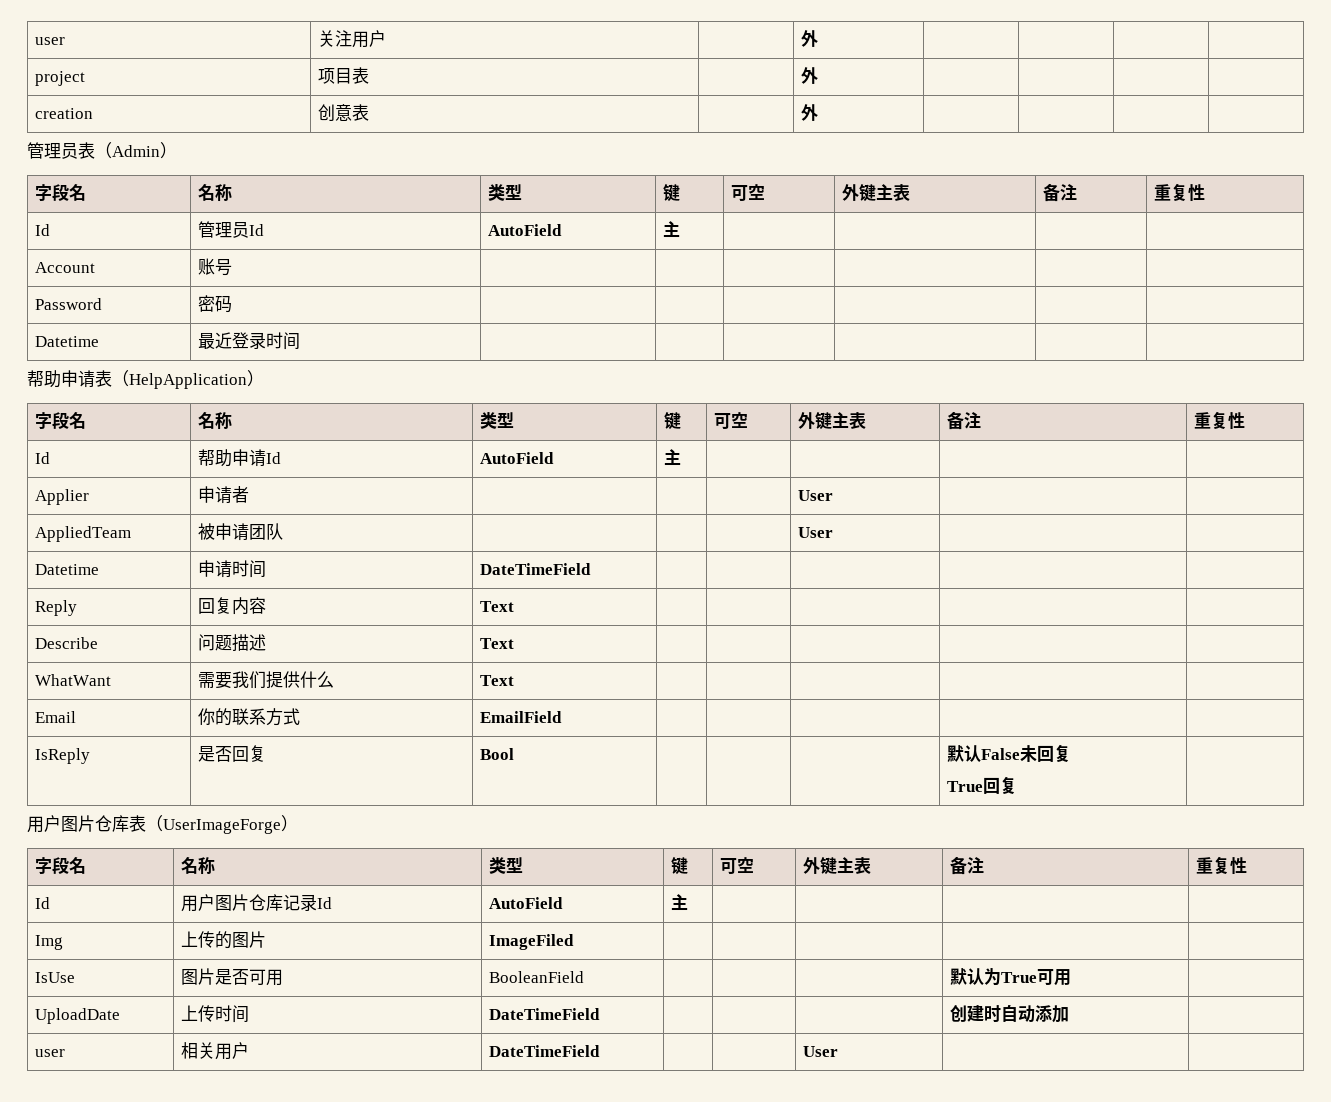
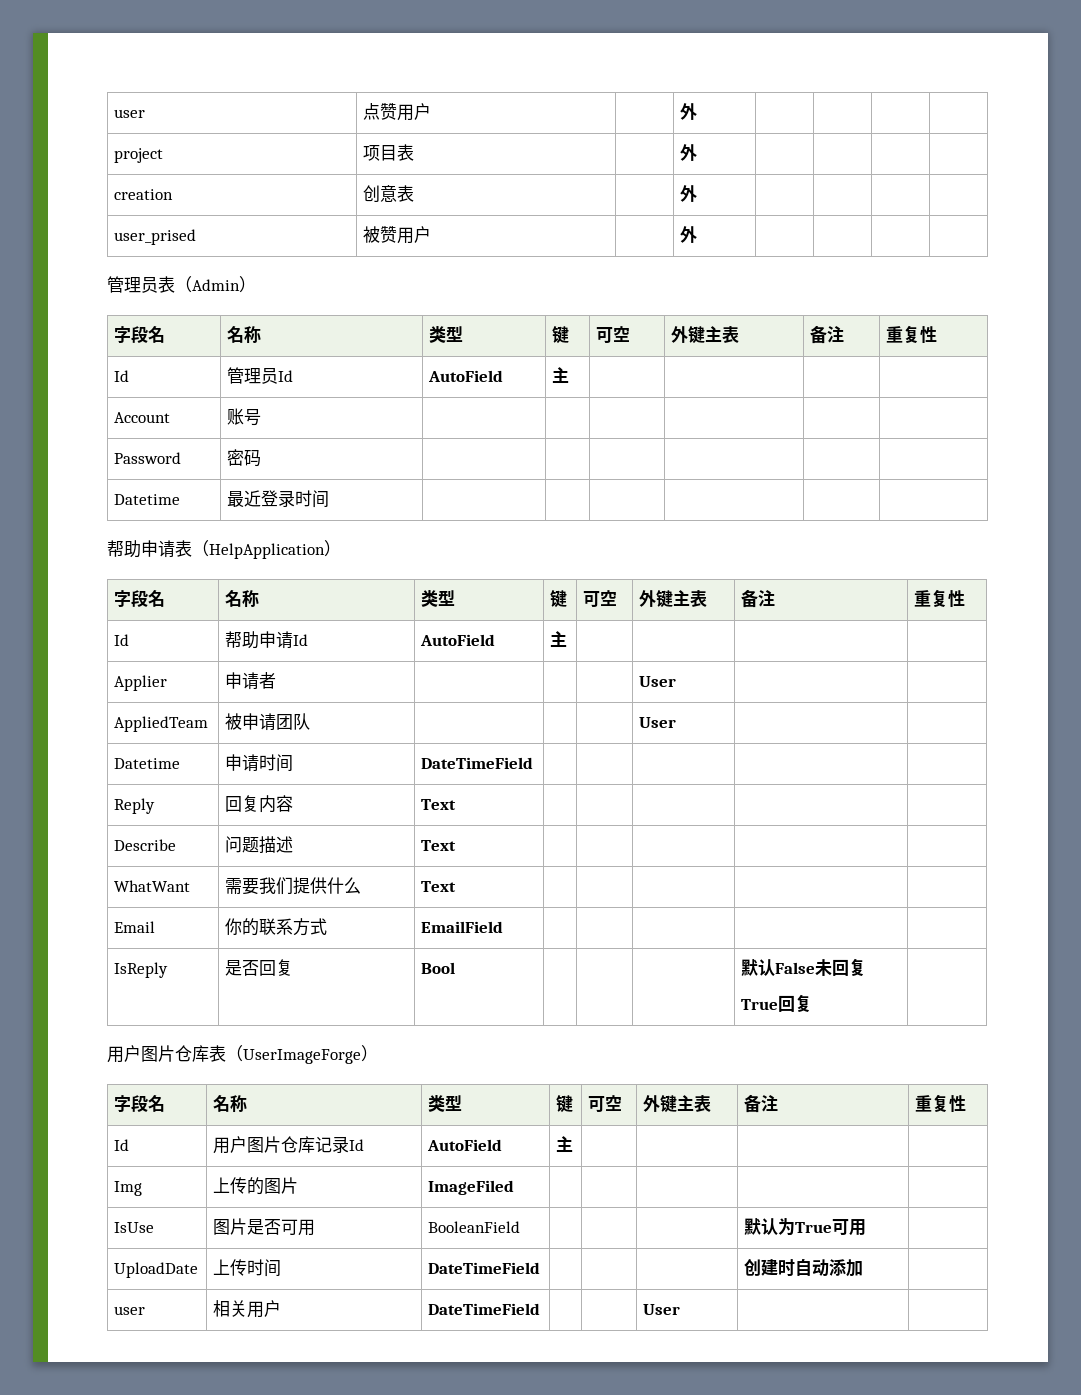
[35,37,66,45] [318,30,353,47] user | 关注 -> [113,109,145,118] [362,103,397,120] user | 点赞
(819, 112) none -> [113,229,196,245] [362,226,431,244] [679,226,697,243] // user_prised | 被赞用户 | | 外 | | | |

